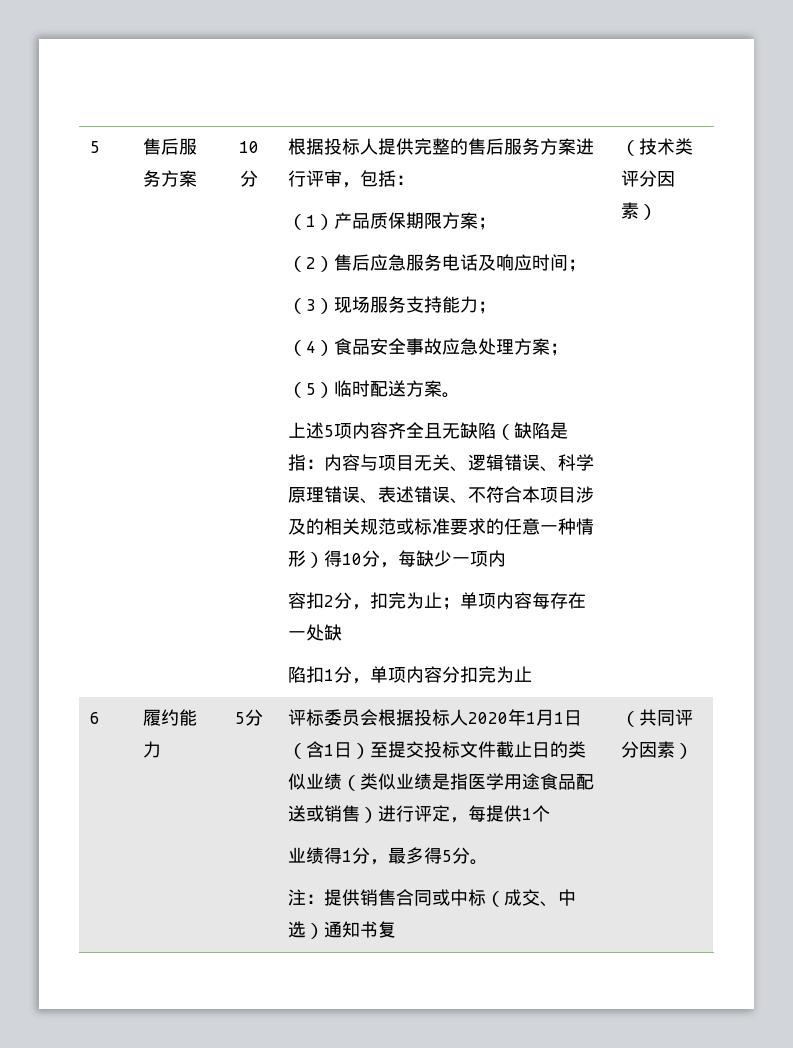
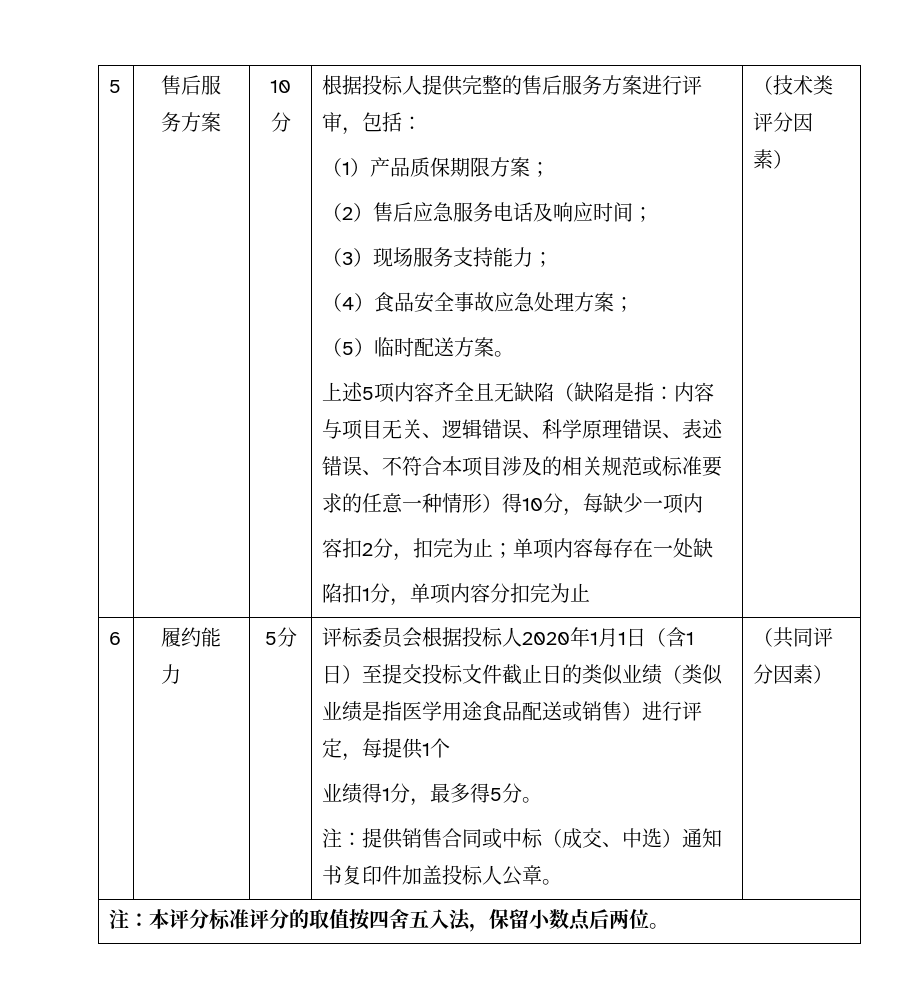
(397, 929) none -> [362,865,563,886] 印件加盖投标人公章。
(694, 751) none -> [109,909,670,932] // 注：本评分标准评分的取值按四舍五入法，保留小数点后两位。

